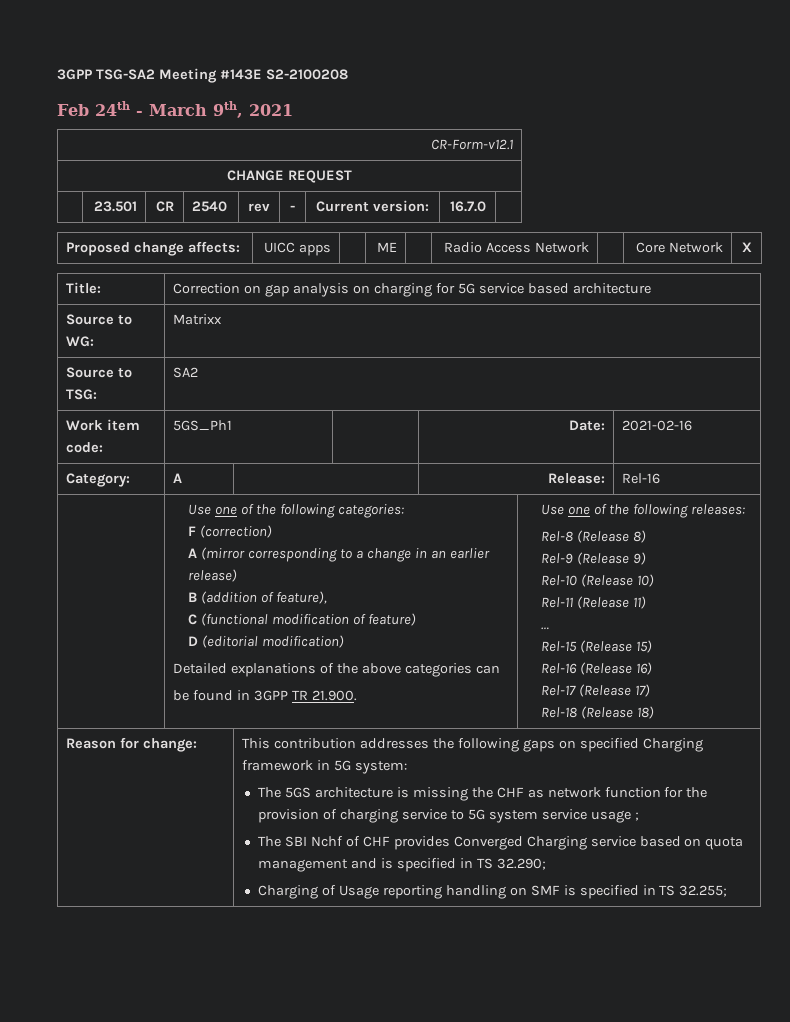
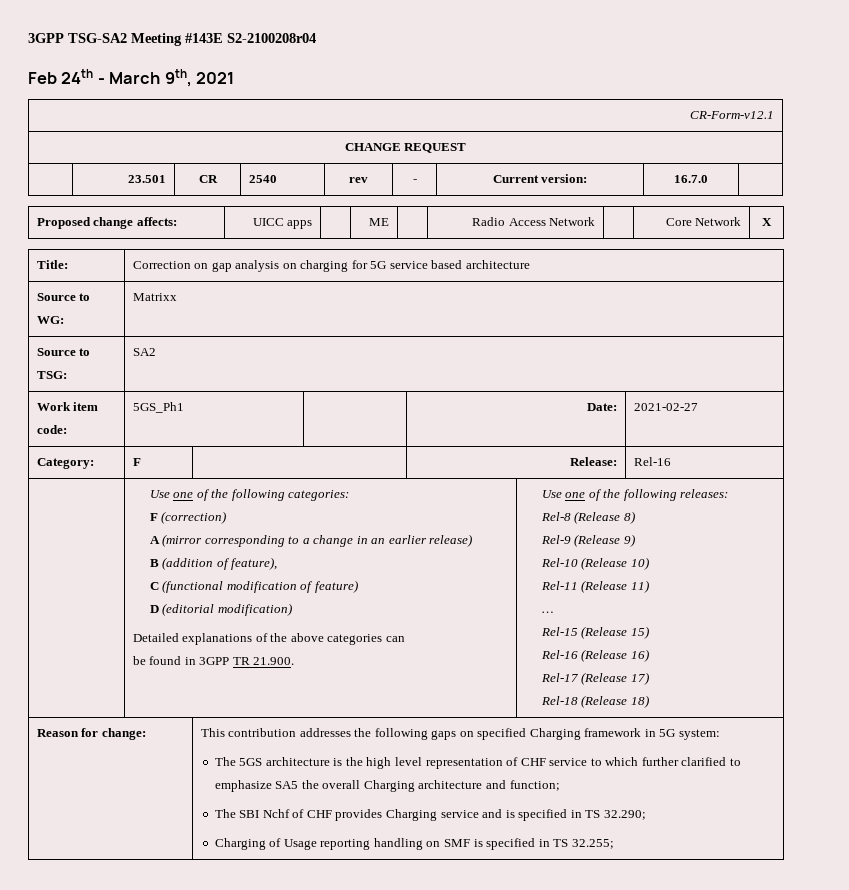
[265,69,348,80] S2-2100208 -> [227,33,316,43] S2-2100208r04
[622,420,693,431] 2021-02-16 -> [633,403,698,411] 2021-02-27
[173,473,183,483] A -> [132,458,141,466] F
[412,787,708,801] [258,809,639,823] missing the CHF as network function for the provision of charging service to 5G system service usage ; -> [345,757,741,769] [214,780,560,792] the high level representation of CHF service to which further clarified to emphasize SA5 the overall Charging architecture and function;
[453,836,523,850] Converged -> (383, 815) none
[639,836,744,850] [258,859,349,872] based on quota management -> (479, 814) none

